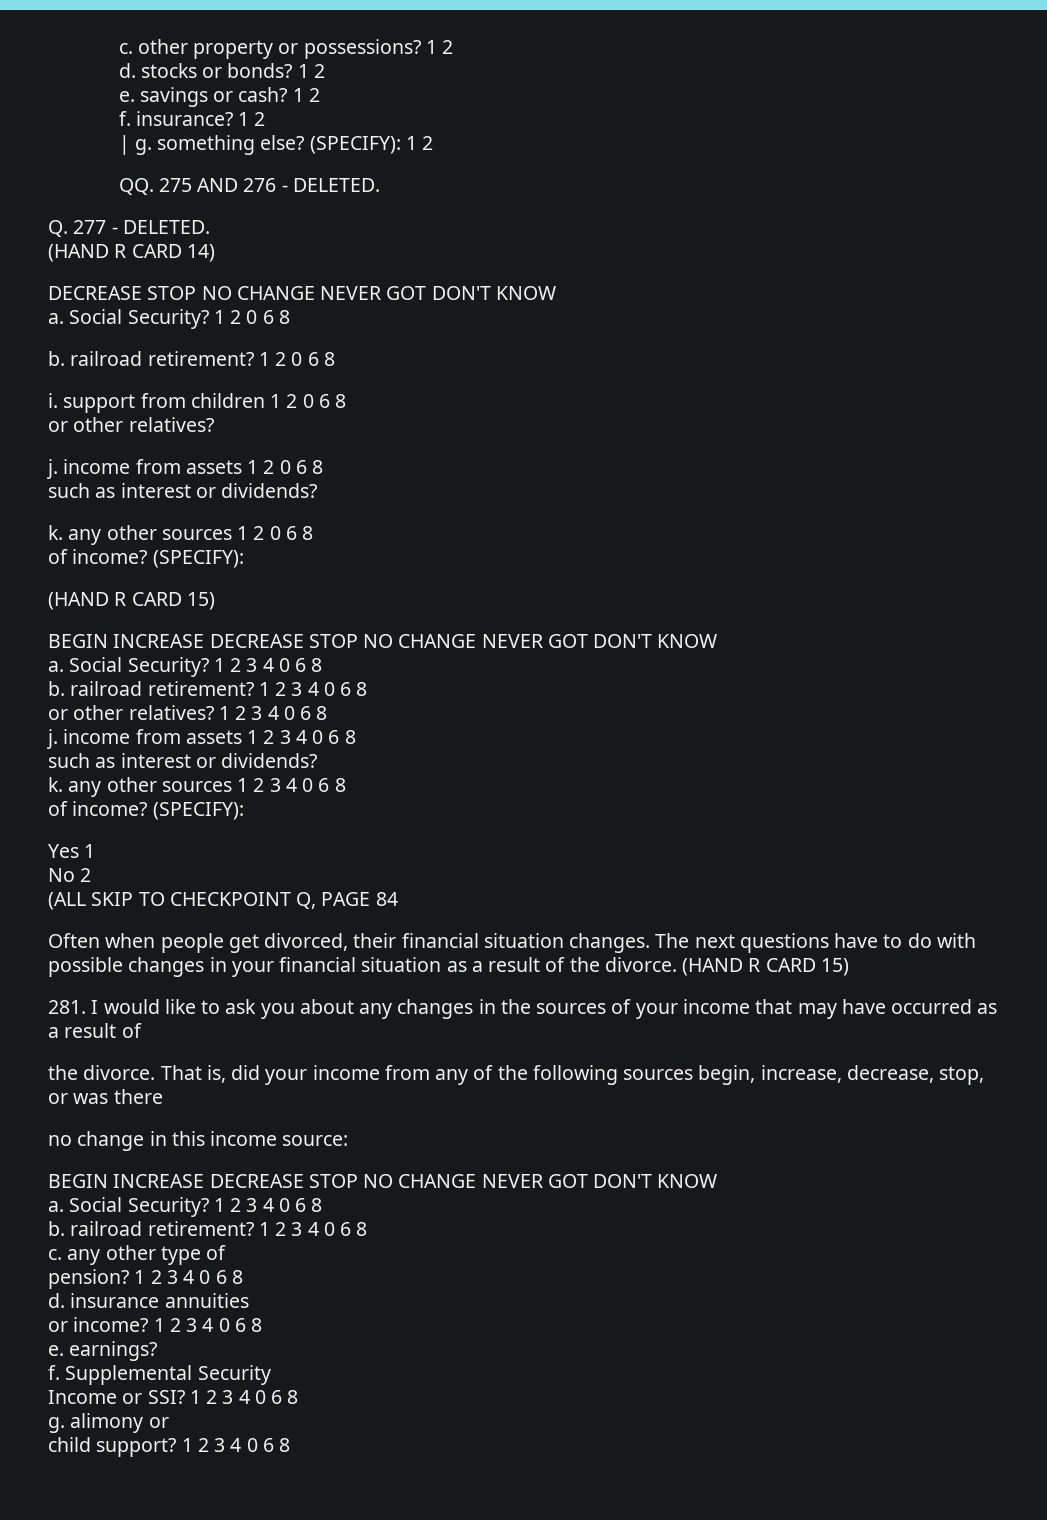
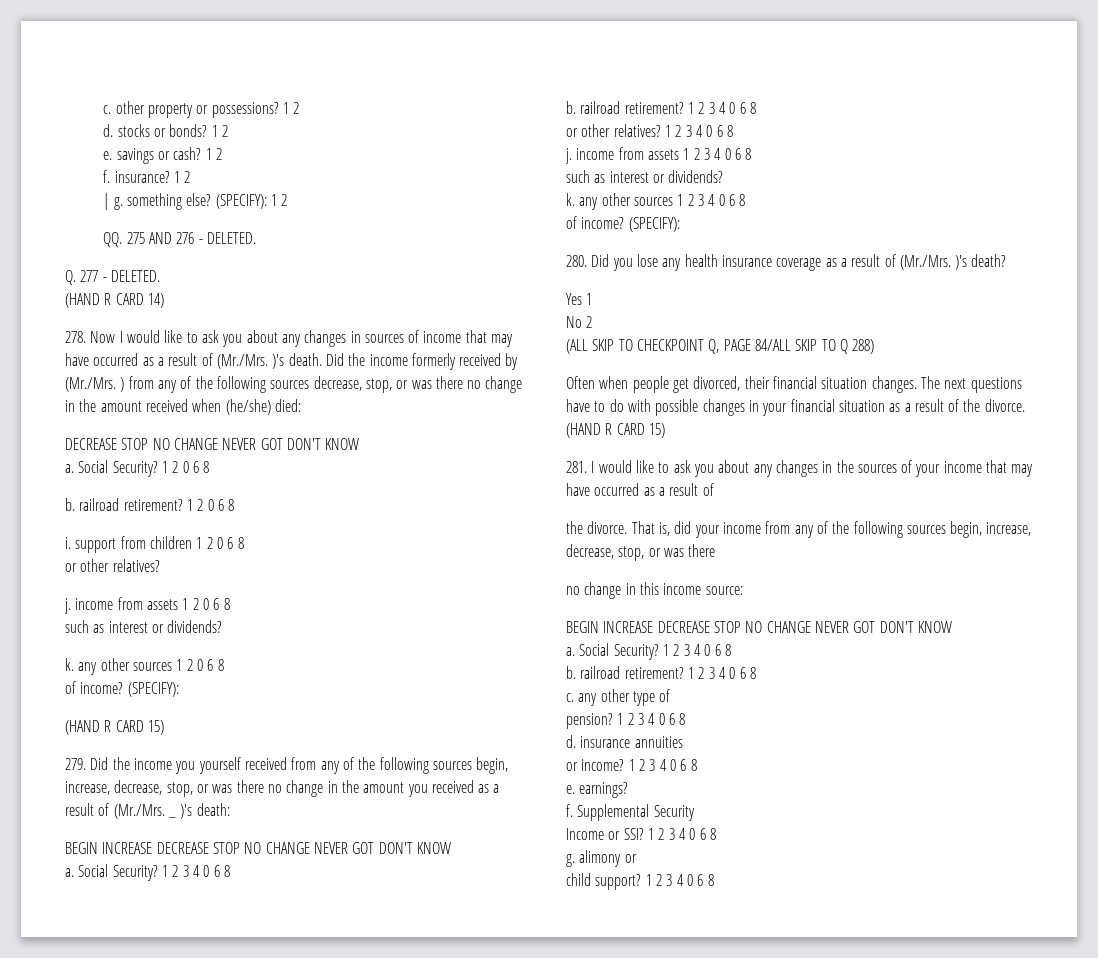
(215, 253) none -> [65,330,514,347] [65,353,519,370] [65,376,523,393] [65,399,301,415] // 278. Now I would like to ask you about any changes in sources of income that may have occurred as a result of (Mr./Mrs. )'s death. Did the income formerly received by (Mr./Mrs. ) from any of the following sources decrease, stop, or was there no change in the amount received when (he/she) died:
(215, 601) none -> [65,757,509,774] [65,780,500,797] [65,803,230,819] // 279. Did the income you yourself received from any of the following sources begin, increase, decrease, stop, or was there no change in the amount you received as a result of (Mr./Mrs. _ )'s death:
(244, 811) none -> [566,254,1007,271] // 280. Did you lose any health insurance coverage as a result of (Mr./Mrs. )'s death?
[375,892,398,906] 84 -> [754,339,875,354] 84/ALL SKIP TO Q 288)

